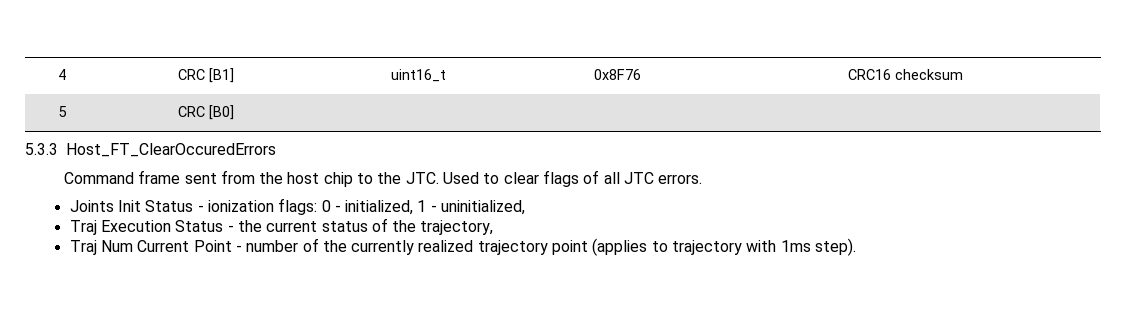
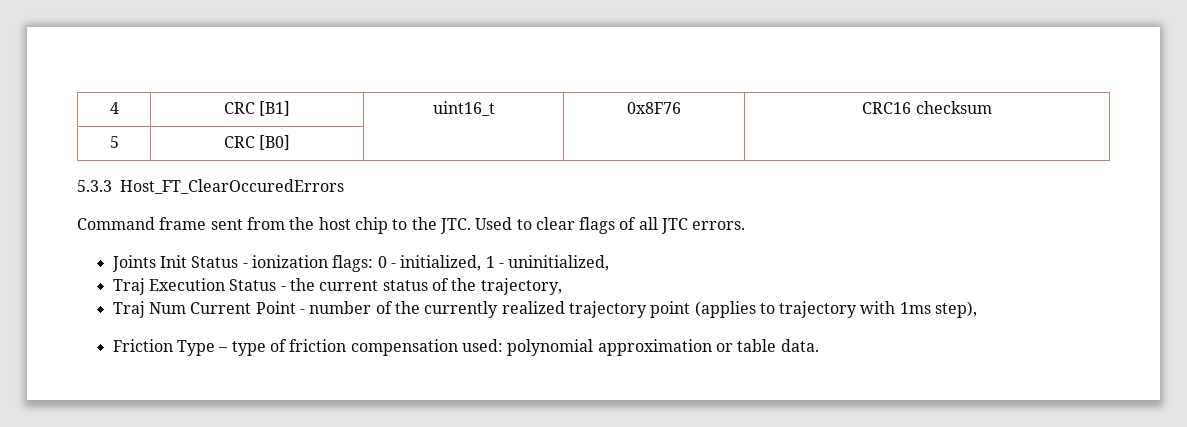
[815,238,857,256] step). -> [935,301,978,318] [112,339,819,356] step), // Friction Type – type of friction compensation used: polynomial approximation or table data.

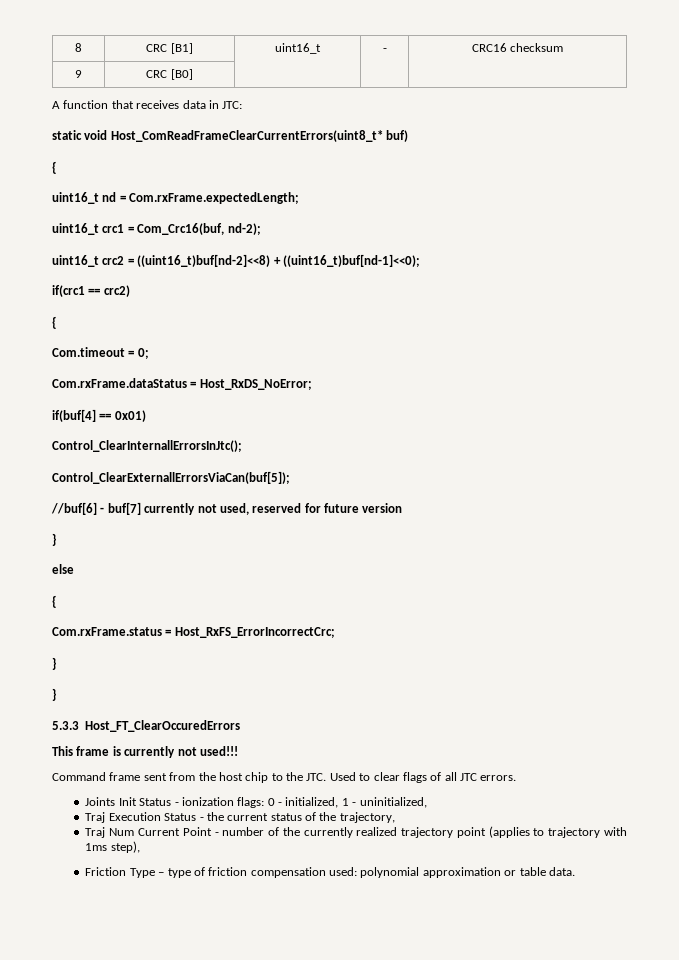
[109,102,119,114] 4 -> [75,43,82,52] 8
[627,102,681,114] 0x8F76 -> [382,48,387,52] -
[109,136,119,148] 5 -> [75,70,82,78] 9
[77,179,344,194] 5.3.3 Host_FT_ClearOccuredErrors -> [52,100,243,109] [52,130,409,142] [52,161,56,174] [52,192,300,204] [52,223,261,235] [52,254,420,267] [52,285,130,297] [52,316,56,329] [52,347,149,359] [52,378,312,390] [52,409,146,422] [52,440,242,452] [52,471,290,484] [51,502,403,515] [52,533,56,546] [52,564,74,574] [52,595,56,608] [52,627,335,638] [52,657,56,670] [52,688,56,701] [52,720,241,732] [52,746,238,758] A function that receives data in JTC: // static void Host_ComReadFrameClearCurrentErrors(uint8_t* buf) // { // uint16_t nd = Com.rxFrame.expectedLength; // uint16_t crc1 = Com_Crc16(buf, nd-2); // uint16_t crc2 = ((uint16_t)buf[nd-2]<<8) + ((uint16_t)buf[nd-1]<<0); // if(crc1 == crc2) // { // Com.timeout = 0; // Com.rxFrame.dataStatus = Host_RxDS_NoError; // if(buf[4] == 0x01) // Control_ClearInternallErrorsInJtc(); // Control_ClearExternallErrorsViaCan(buf[5]); // //buf[6] - buf[7] currently not used, reserved for future version // } // else // { // Com.rxFrame.status = Host_RxFS_ErrorIncorrectCrc; // } // } // 5.3.3 Host_FT_ClearOccuredErrors // This frame is currently not used!!!

